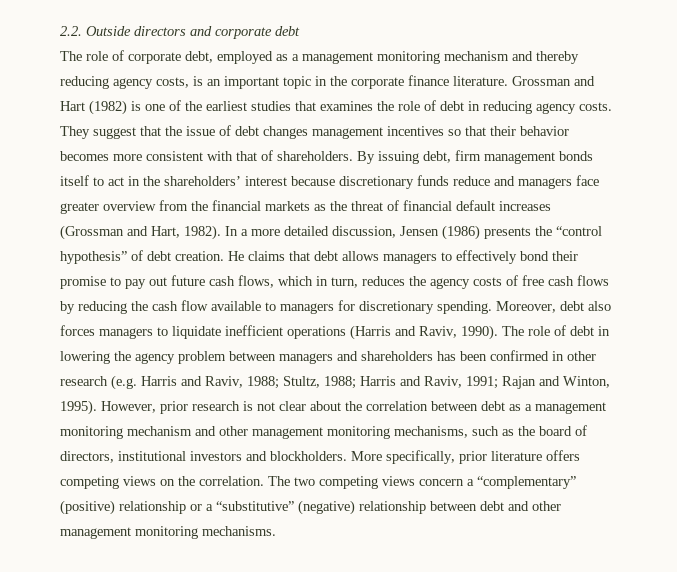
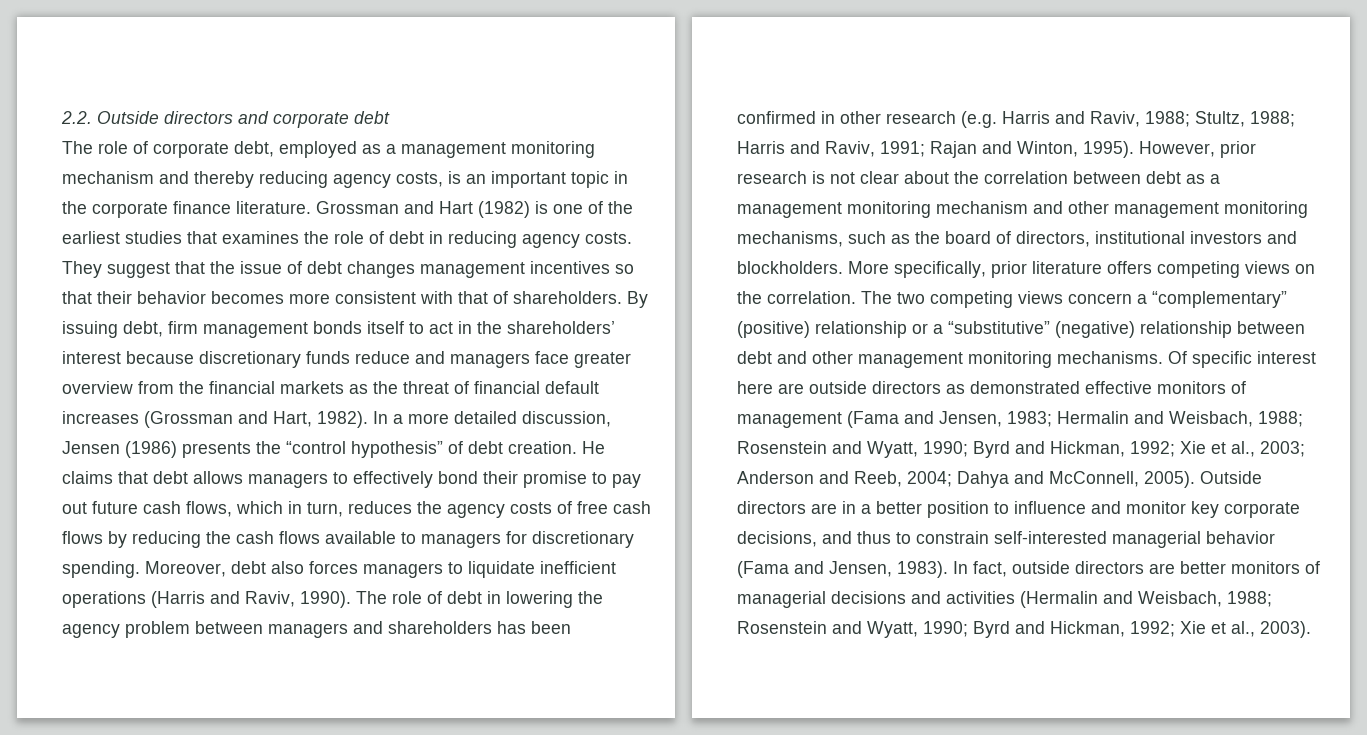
[181,300,208,311] flow -> [279,531,320,544] flows
(276, 531) none -> [1168,351,1316,368] [737,381,1246,394] [737,411,1303,428] [737,441,1305,458] [737,471,1262,488] [737,501,1300,518] [737,531,1275,548] [737,561,1320,578] [737,591,1272,608] [737,621,1311,638] Of specific interest here are outside directors as demonstrated effective monitors of management (Fama and Jensen, 1983; Hermalin and Weisbach, 1988; Rosenstein and Wyatt, 1990; Byrd and Hickman, 1992; Xie et al., 2003; Anderson and Reeb, 2004; Dahya and McConnell, 2005). Outside directors are in a better position to influence and monitor key corporate decisions, and thus to constrain self-interested managerial behavior (Fama and Jensen, 1983). In fact, outside directors are better monitors of managerial decisions and activities (Hermalin and Weisbach, 1988; Rosenstein and Wyatt, 1990; Byrd and Hickman, 1992; Xie et al., 2003).

